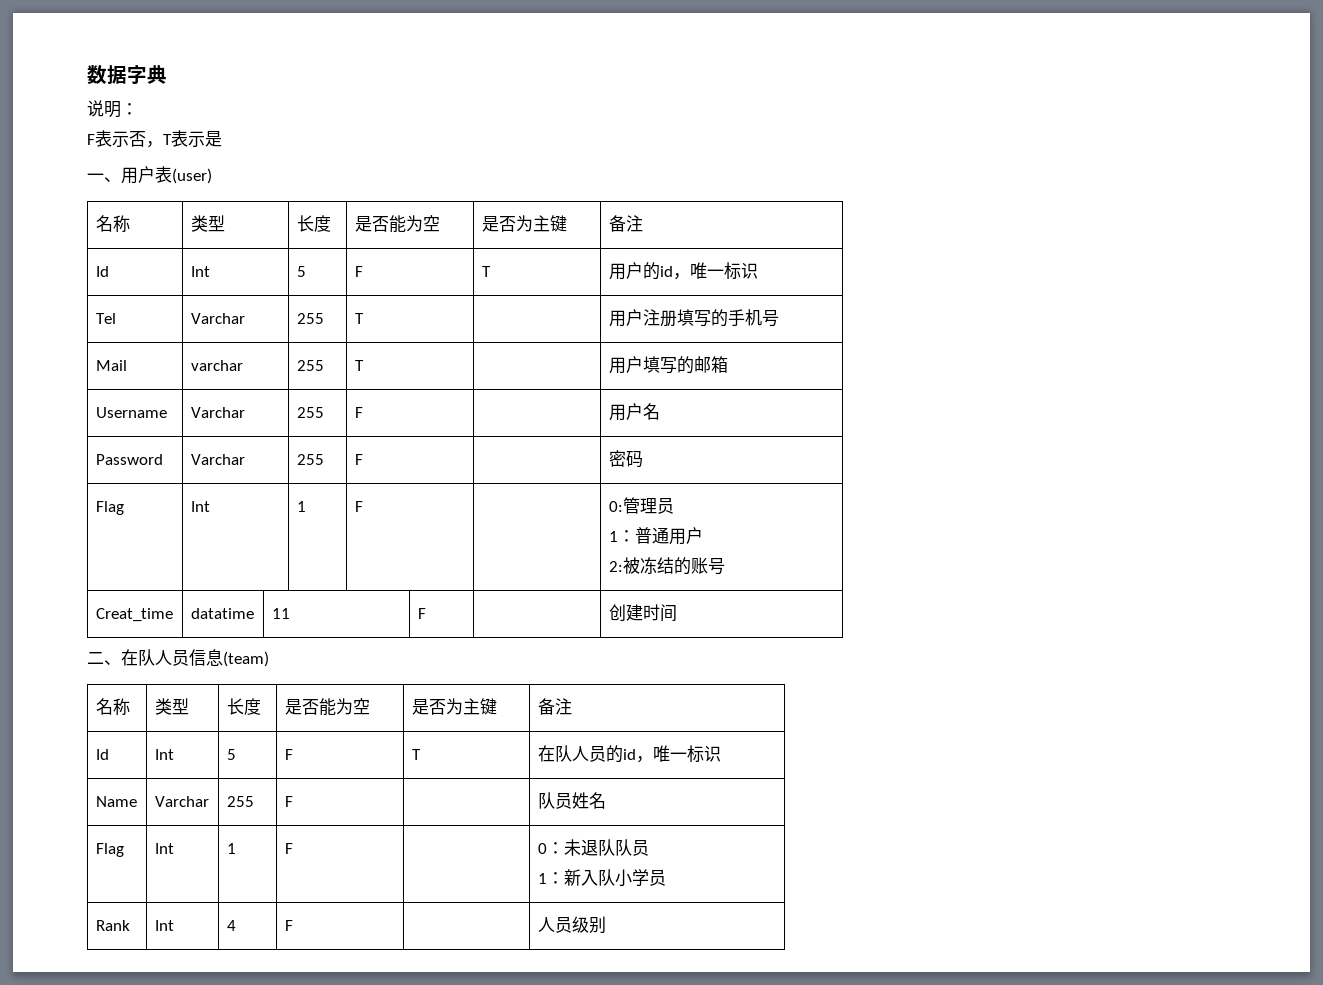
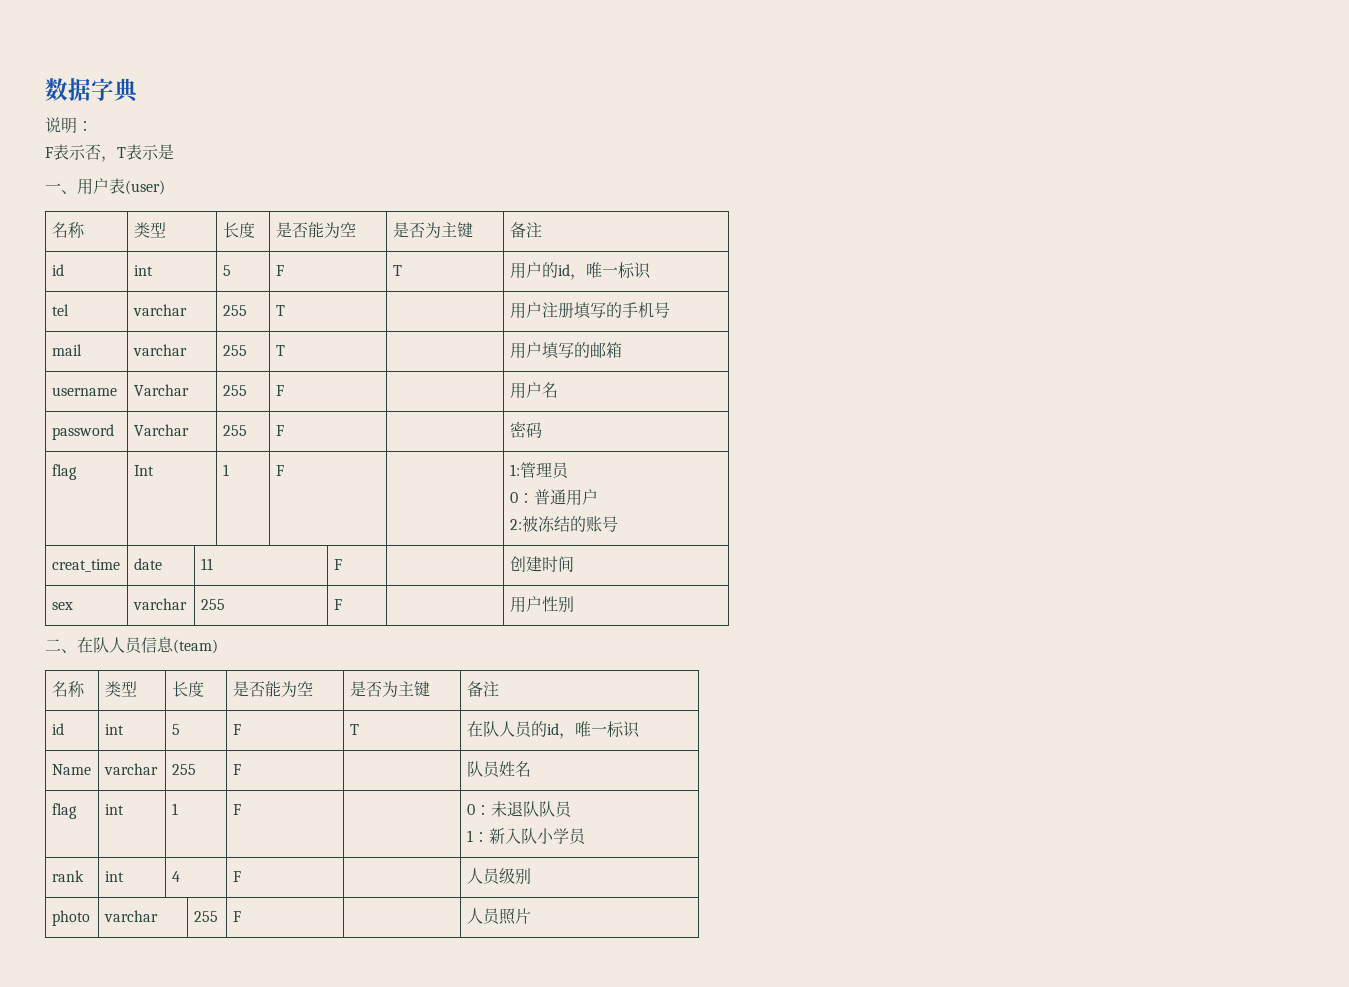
[95,266,109,277] [190,266,210,277] Id | Int -> [51,264,64,276] [133,265,153,276] id | int
[95,313,116,324] [190,313,245,324] Tel | Varchar -> [51,304,69,316] [132,304,187,316] tel | varchar
[95,360,127,371] Mail -> [51,344,82,356] mail
[95,407,167,418] Username -> [51,387,117,396] username
[95,454,163,465] Password -> [51,424,114,440] password
[95,501,124,515] [190,501,210,512] [296,501,306,512] [354,501,363,512] [608,501,623,512] Flag | Int | 1 | F | | 0: -> [51,464,77,480] [133,465,154,476] [222,464,229,476] [275,465,284,476] [509,464,520,476] flag | Int | 1 | F | | 1:
[608,531,618,542] 1 -> [509,492,518,503] 0
[95,608,173,622] [190,608,254,619] Creat_time | datatime -> [51,559,120,572] [133,558,162,570] creat_time | date
(677, 613) none -> [51,602,73,610] [132,598,187,610] [200,599,225,610] [333,599,342,610] [509,596,574,613] // sex | varchar | 255 | F | | 用户性别
[95,749,109,760] [154,749,174,760] Id | Int -> [51,723,64,735] [104,724,124,735] id | int
[154,796,209,807] Varchar -> [103,763,158,775] varchar
[95,843,124,857] [154,843,174,854] Flag | Int -> [51,803,77,819] [104,804,124,815] flag | int
[95,920,130,931] [154,920,174,931] Rank | Int -> [51,870,84,882] [104,871,124,882] rank | int
(606, 925) none -> [51,910,90,926] [103,910,158,922] [193,911,218,922] [232,911,241,922] [466,908,531,925] // photo | varchar | 255 | F | | 人员照片

